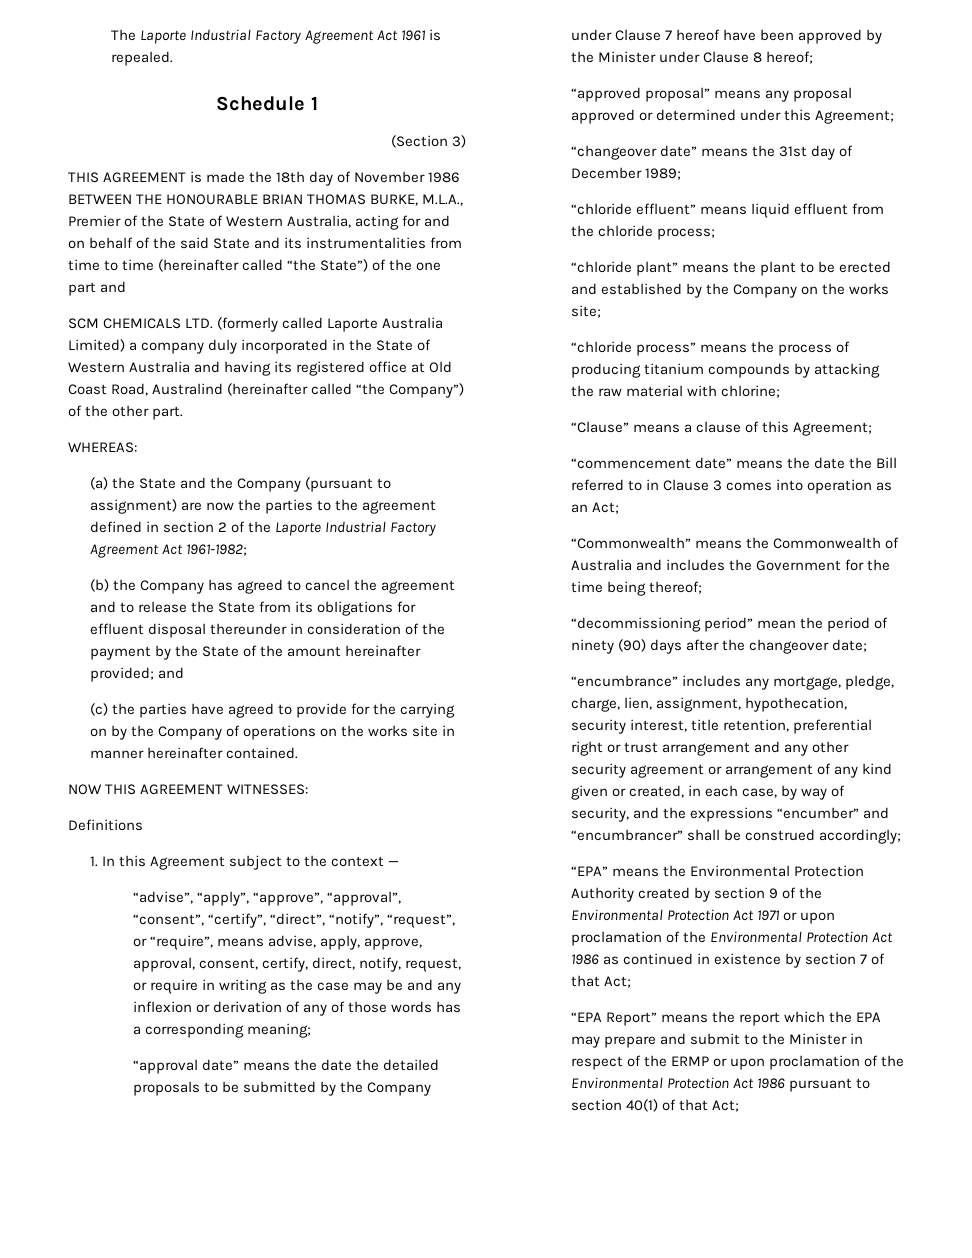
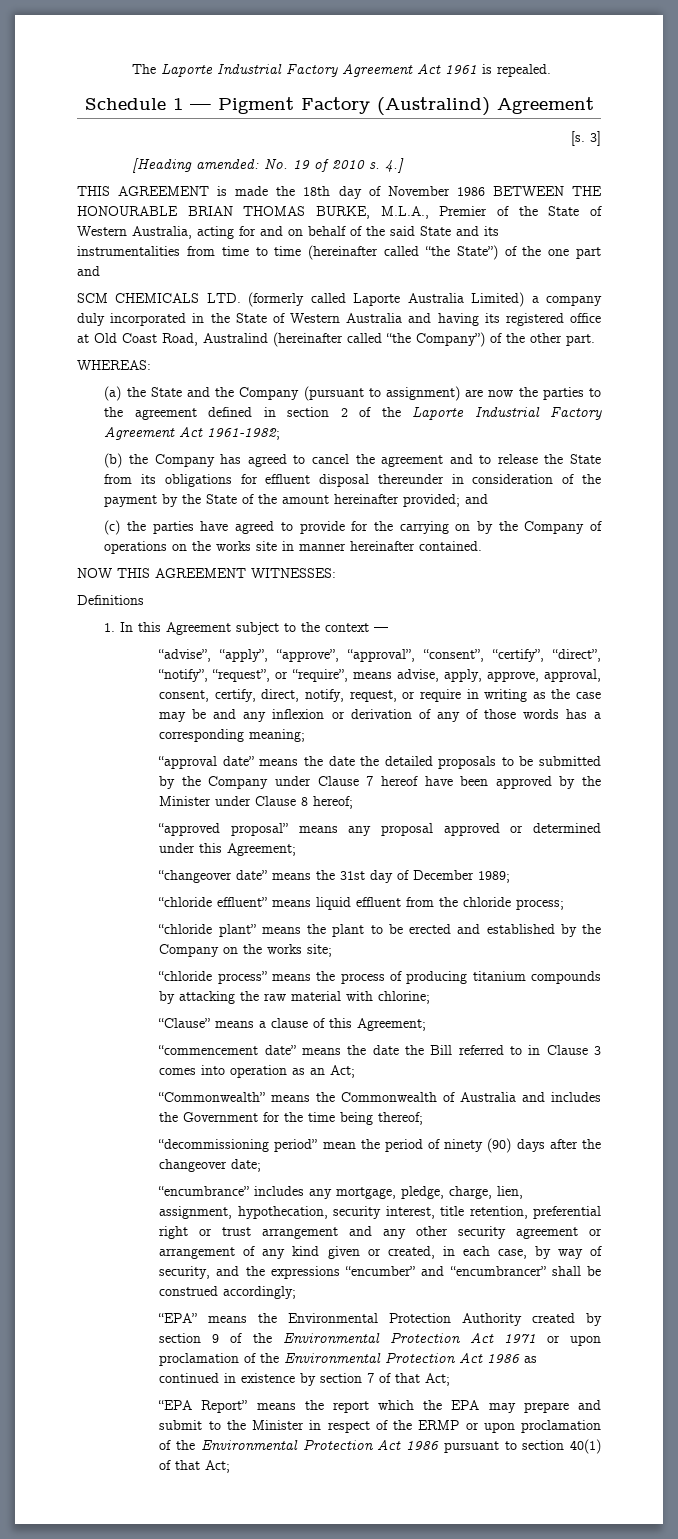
[390,135,466,148] // (Section 3) -> [189,97,594,116] [571,131,601,146] [131,158,404,173] — Pigment Factory (Australind) Agreement // [s. 3] // [Heading amended: No. 19 of 2010 s. 4.]

